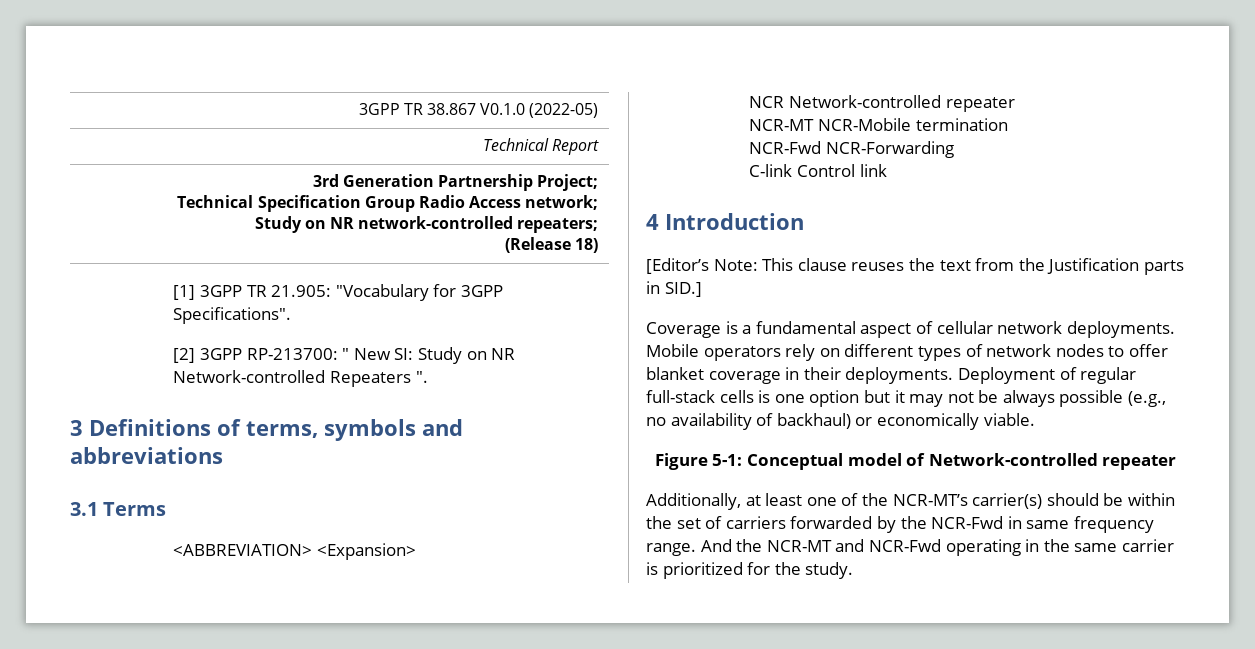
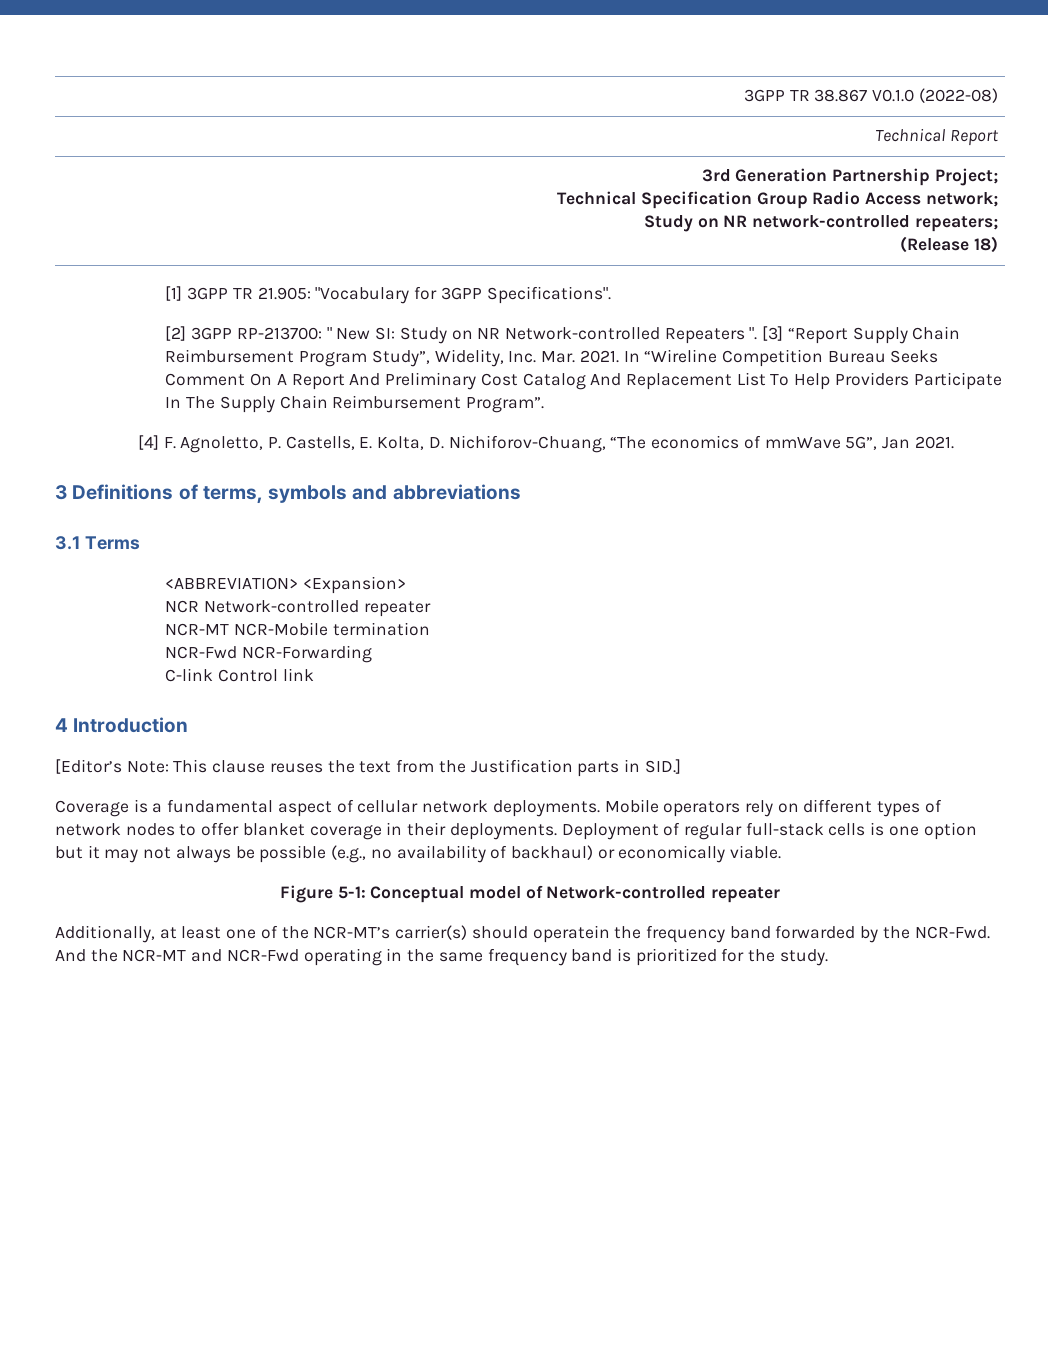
[529,103,599,118] (2022-05) -> [918,88,998,103] (2022-08)
(428, 377) none -> [762,326,961,344] [165,349,939,367] [165,372,1002,390] [165,395,545,413] [137,435,954,453] [3] “Report Supply Chain Reimbursement Program Study”, Widelity, Inc. Mar. 2021. In “Wireline Competition Bureau Seeks Comment On A Report And Preliminary Cost Catalog And Replacement List To Help Providers Participate In The Supply Chain Reimbursement Program”. // [4] F. Agnoletto, P. Castells, E. Kolta, D. Nichiforov-Chuang, “The economics of mmWave 5G”, Jan 2021.
[978,390,1055,407] be always -> [175,846,255,863] always be
[1103,493,1175,506] [646,516,1154,533] [646,543,696,556] be within the set of carriers forwarded by the NCR-Fwd in same frequency range. -> [532,925,990,943] operatein the frequency band forwarded by the NCR-Fwd.
[1121,539,1174,552] carrier -> [487,948,613,966] frequency band

